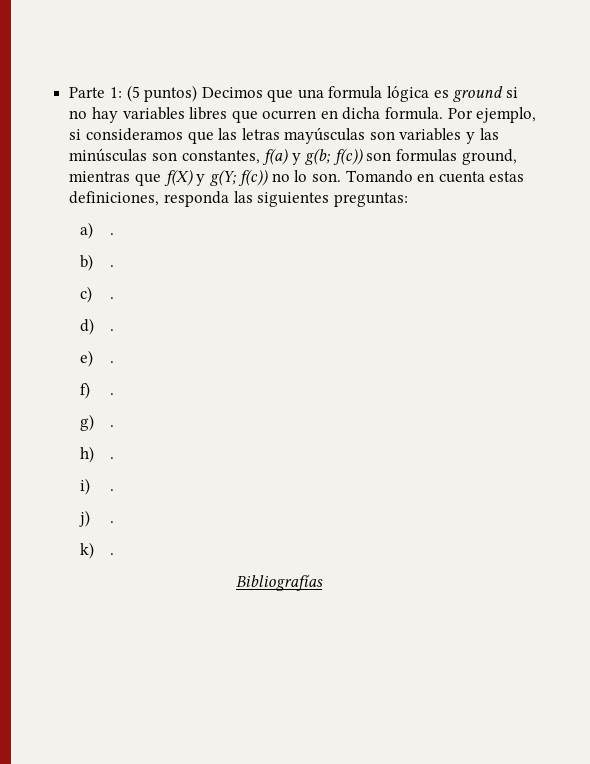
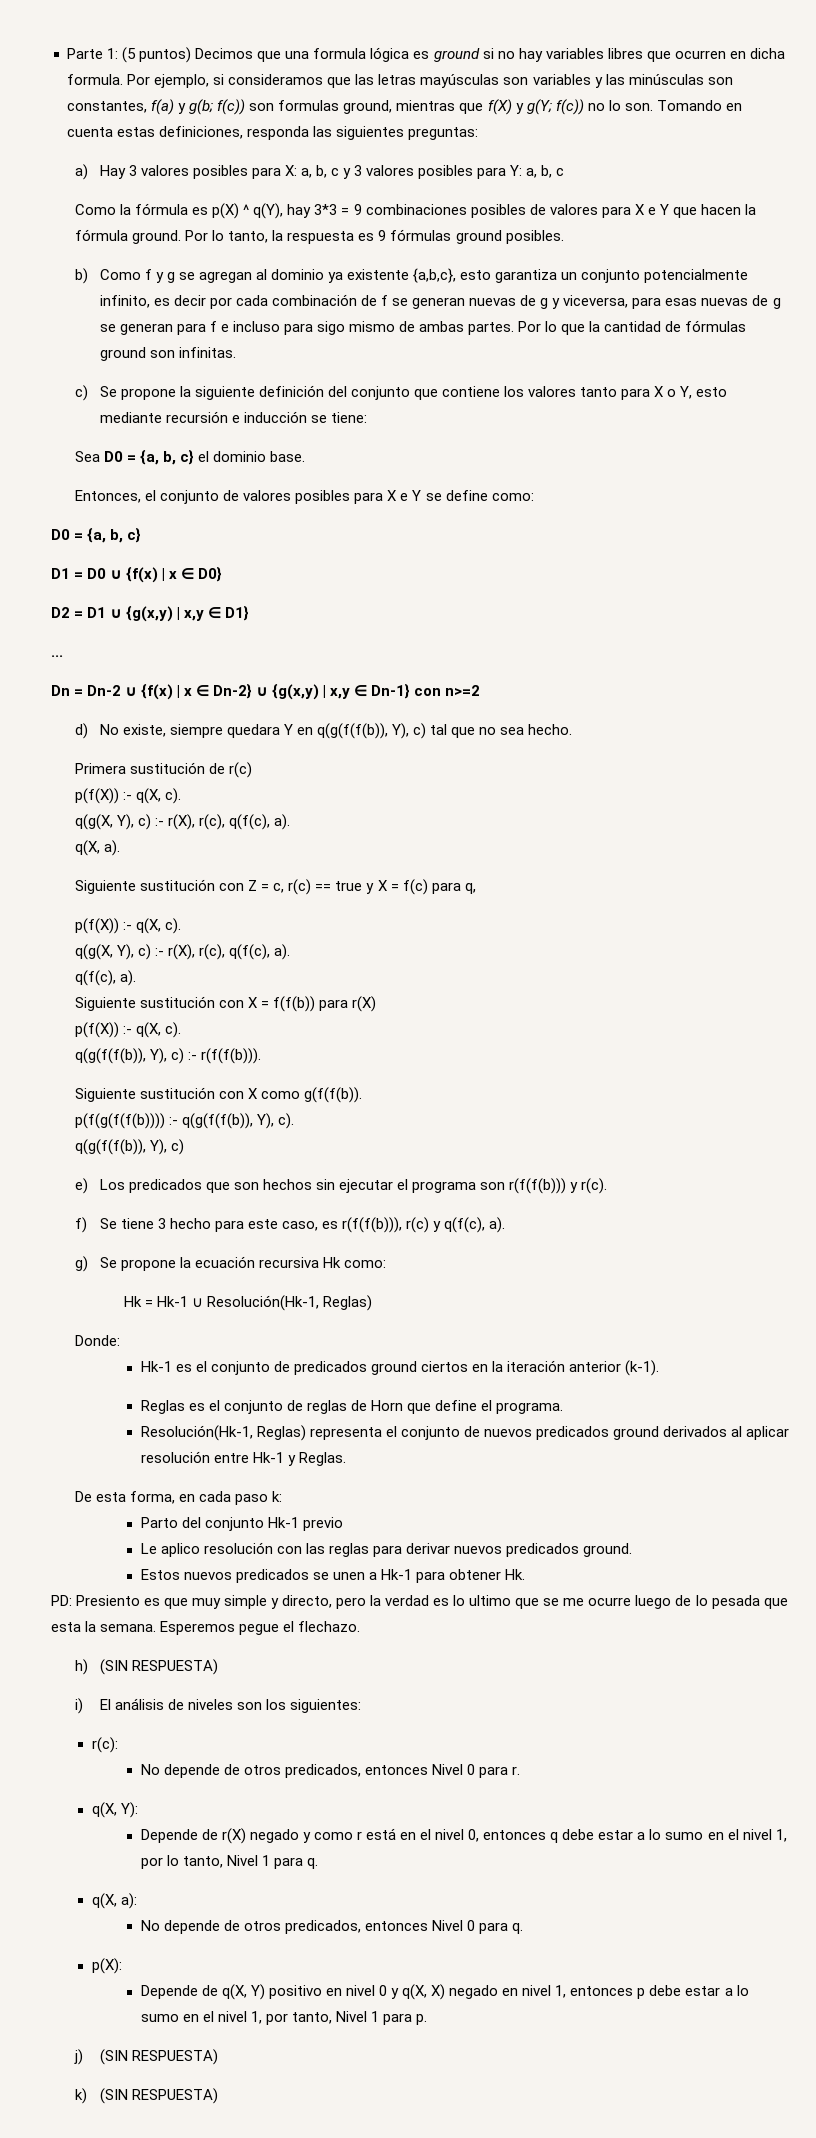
[109,233,114,235] [80,254,114,271] [80,286,114,303] [80,318,114,335] [80,350,114,367] [80,382,114,399] [80,414,114,431] . // b) . // c) . // d) . // e) . // f) . // g) . -> [99,165,565,179] [75,203,757,219] [75,229,564,244] [75,268,749,284] [99,294,781,309] [99,320,747,335] [99,347,236,361] [75,385,728,401] [99,411,367,423] [75,449,306,465] [75,490,534,504] [50,527,141,543] [50,566,222,583] [50,605,249,622] [50,655,63,657] [50,683,481,700] [75,723,573,739] [75,762,253,778] [75,788,182,804] [75,814,291,830] [75,840,121,856] [75,879,476,895] [75,918,182,934] [75,944,291,960] [75,970,137,986] [75,996,377,1012] [75,1022,182,1038] [75,1048,262,1064] [75,1087,363,1103] [75,1113,295,1129] [75,1139,185,1155] [75,1178,608,1194] [75,1217,506,1233] [75,1256,386,1272] [124,1295,373,1311] [75,1335,121,1346] [140,1360,660,1376] [140,1400,564,1414] [140,1425,790,1441] [140,1451,346,1466] [75,1491,283,1505] [140,1517,343,1531] [140,1542,633,1557] [140,1569,526,1583] [50,1595,788,1609] [50,1621,360,1635] Hay 3 valores posibles para X: a, b, c y 3 valores posibles para Y: a, b, c // Como la fórmula es p(X) ^ q(Y), hay 3*3 = 9 combinaciones posibles de valores para X e Y que hacen la fórmula ground. Por lo tanto, la respuesta es 9 fórmulas ground posibles. // b) Como f y g se agregan al dominio ya existente {a,b,c}, esto garantiza un conjunto potencialmente infinito, es decir por cada combinación de f se generan nuevas de g y viceversa, para esas nuevas de g se generan para f e incluso para sigo mismo de ambas partes. Por lo que la cantidad de fórmulas ground son infinitas. // c) Se propone la siguiente definición del conjunto que contiene los valores tanto para X o Y, esto mediante recursión e inducción se tiene: // Sea D0 = {a, b, c} el dominio base. // Entonces, el conjunto de valores posibles para X e Y se define como: // D0 = {a, b, c} // D1 = D0 ∪ {f(x) | x ∈ D0} // D2 = D1 ∪ {g(x,y) | x,y ∈ D1} // ... // Dn = Dn-2 ∪ {f(x) | x ∈ Dn-2} ∪ {g(x,y) | x,y ∈ Dn-1} con n>=2 // d) No existe, siempre quedara Y en q(g(f(f(b)), Y), c) tal que no sea hecho. // Primera sustitución de r(c) // p(f(X)) :- q(X, c). // q(g(X, Y), c) :- r(X), r(c), q(f(c), a). // q(X, a). // Siguiente sustitución con Z = c, r(c) == true y X = f(c) para q, // p(f(X)) :- q(X, c). // q(g(X, Y), c) :- r(X), r(c), q(f(c), a). // q(f(c), a). // Siguiente sustitución con X = f(f(b)) para r(X) // p(f(X)) :- q(X, c). // q(g(f(f(b)), Y), c) :- r(f(f(b))). // Siguiente sustitución con X como g(f(f(b)). // p(f(g(f(f(b)))) :- q(g(f(f(b)), Y), c). // q(g(f(f(b)), Y), c) // e) Los predicados que son hechos sin ejecutar el programa son r(f(f(b))) y r(c). // f) Se tiene 3 hecho para este caso, es r(f(f(b))), r(c) y q(f(c), a). // g) Se propone la ecuación recursiva Hk como: // Hk = Hk-1 ∪ Resolución(Hk-1, Reglas) // Donde: // Hk-1 es el conjunto de predicados ground ciertos en la iteración anterior (k-1). // Reglas es el conjunto de reglas de Horn que define el programa. // Resolución(Hk-1, Reglas) representa el conjunto de nuevos predicados ground derivados al aplicar resolución entre Hk-1 y Reglas. // De esta forma, en cada paso k: // Parto del conjunto Hk-1 previo // Le aplico resolución con las reglas para derivar nuevos predicados ground. // Estos nuevos predicados se unen a Hk-1 para obtener Hk. // PD: Presiento es que muy simple y directo, pero la verdad es lo ultimo que se me ocurre luego de lo pesada que esta la semana. Esperemos pegue el flechazo.
[109,457,114,459] . -> [99,1659,218,1675] (SIN RESPUESTA)
[109,489,114,491] . -> [99,1698,361,1713] [91,1737,118,1753] [140,1764,521,1778] [91,1802,138,1818] [140,1828,787,1844] [140,1855,318,1869] [91,1893,137,1909] [140,1920,524,1934] [91,1958,122,1974] [140,1984,749,2000] [140,2011,428,2025] El análisis de niveles son los siguientes: // r(c): // No depende de otros predicados, entonces Nivel 0 para r. // q(X, Y): // Depende de r(X) negado y como r está en el nivel 0, entonces q debe estar a lo sumo en el nivel 1, por lo tanto, Nivel 1 para q. // q(X, a): // No depende de otros predicados, entonces Nivel 0 para q. // p(X): // Depende de q(X, Y) positivo en nivel 0 y q(X, X) negado en nivel 1, entonces p debe estar a lo sumo en el nivel 1, por tanto, Nivel 1 para p.
[109,521,114,523] . -> [99,2049,218,2065] (SIN RESPUESTA)
[109,553,114,555] [236,575,323,591] . // Bibliografías -> [99,2088,218,2104] (SIN RESPUESTA)

